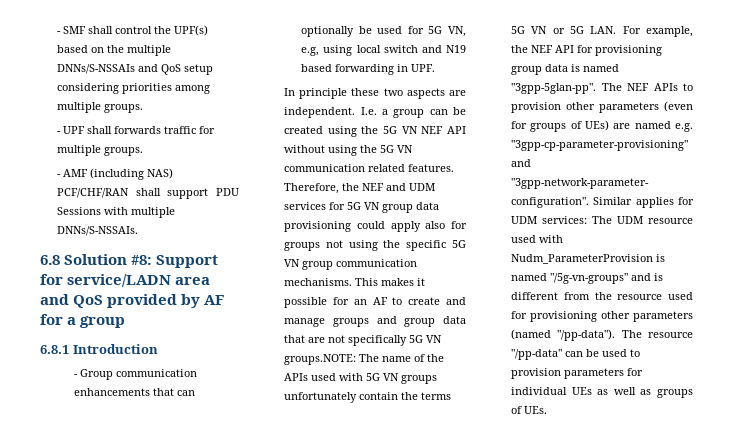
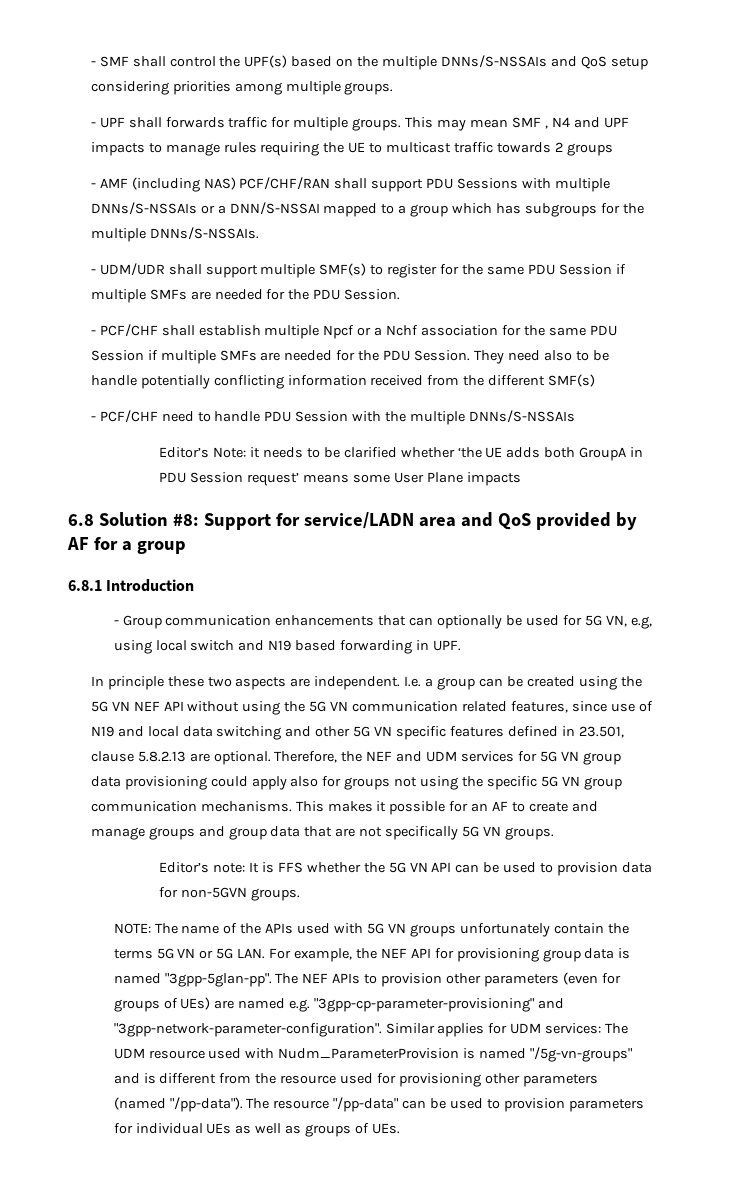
(144, 151) none -> [405,117,629,131] [90,142,613,156] This may mean SMF , N4 and UPF impacts to manage rules requiring the UE to multicast traffic towards 2 groups
[57,226,139,236] DNNs/S-NSSAIs. -> [90,202,644,217] [90,227,259,242] [90,263,626,278] [90,289,401,303] [90,324,617,339] [90,350,609,364] [90,374,596,389] [90,410,575,425] [159,447,644,461] [159,472,521,486] DNNs/S-NSSAIs or a DNN/S-NSSAI mapped to a group which has subgroups for the multiple DNNs/S-NSSAIs. // - UDM/UDR shall support multiple SMF(s) to register for the same PDU Session if multiple SMFs are needed for the PDU Session. // - PCF/CHF shall establish multiple Npcf or a Nchf association for the same PDU Session if multiple SMFs are needed for the PDU Session. They need also to be handle potentially conflicting information received from the different SMF(s) // - PCF/CHF need to handle PDU Session with the multiple DNNs/S-NSSAIs // Editor’s Note: it needs to be clarified whether ‘the UE adds both GroupA in PDU Session request’ means some User Plane impacts
[408,164,455,172] features. -> [510,701,653,713] [90,726,624,740] [90,751,271,765] features, since use of N19 and local data switching and other 5G VN specific features defined in 23.501, clause 5.8.2.13 are optional.
[284,354,357,365] groups.NOTE: -> [504,827,554,840] [159,862,652,876] [159,887,301,901] [113,923,151,934] groups. // Editor’s note: It is FFS whether the 5G VN API can be used to provision data for non-5GVN groups. // NOTE:

